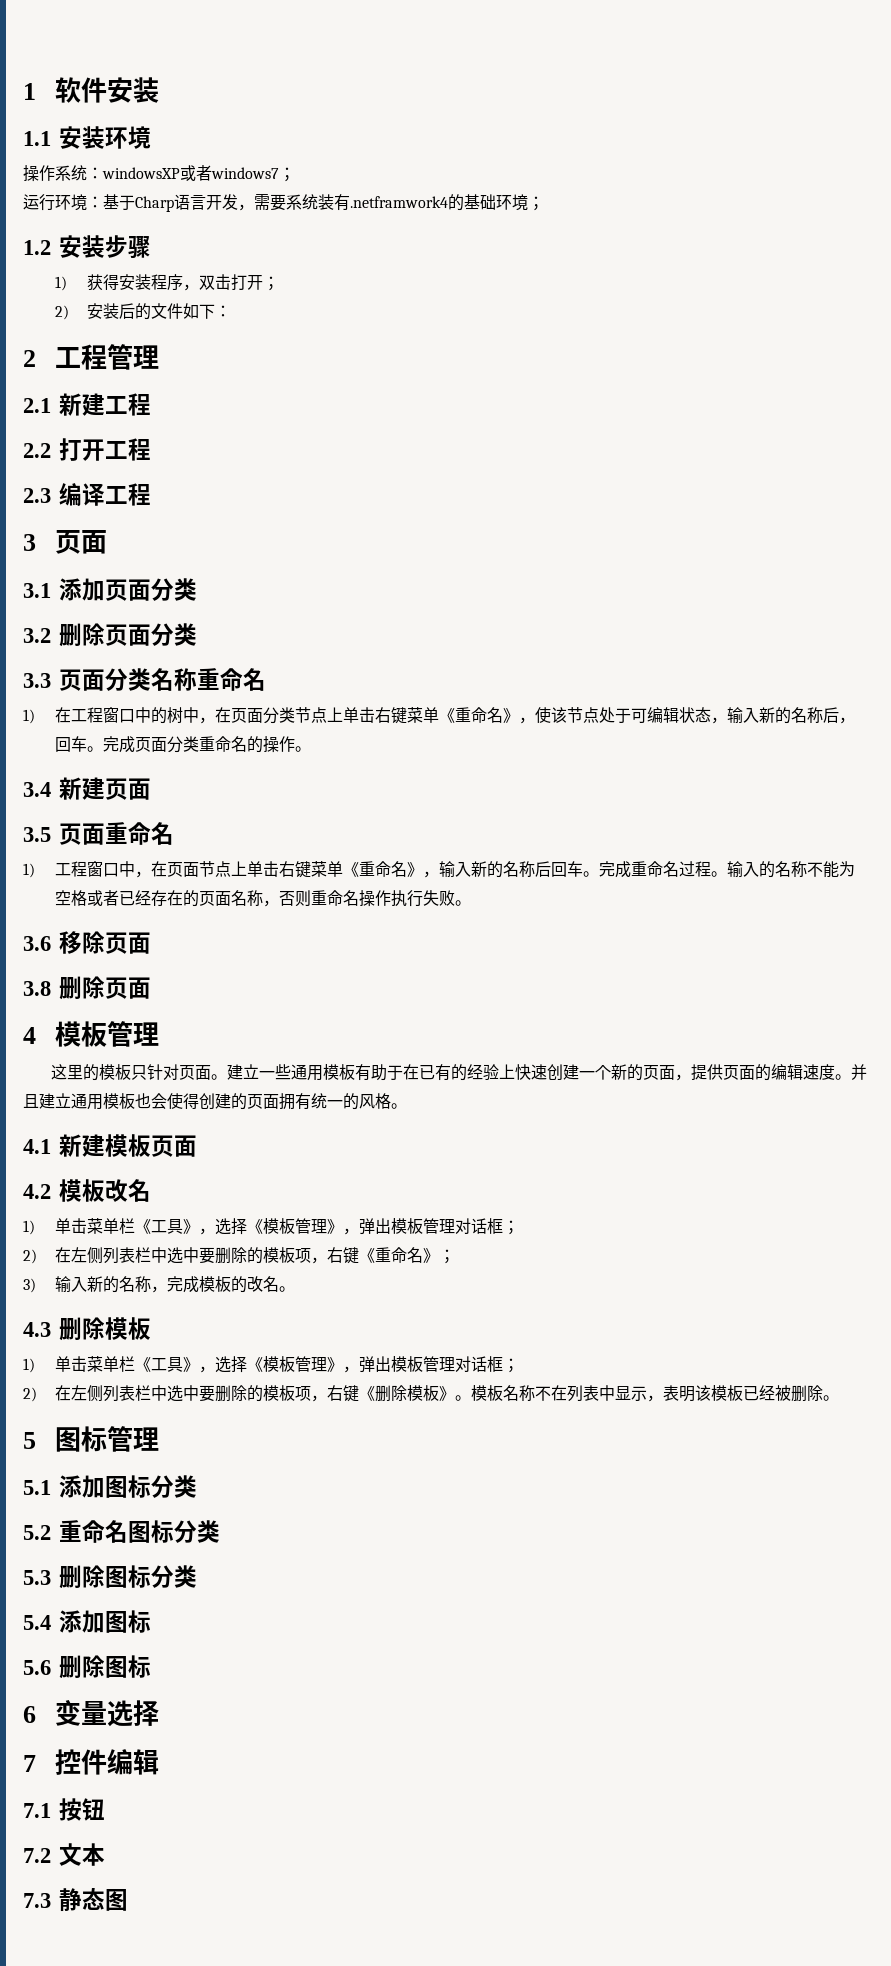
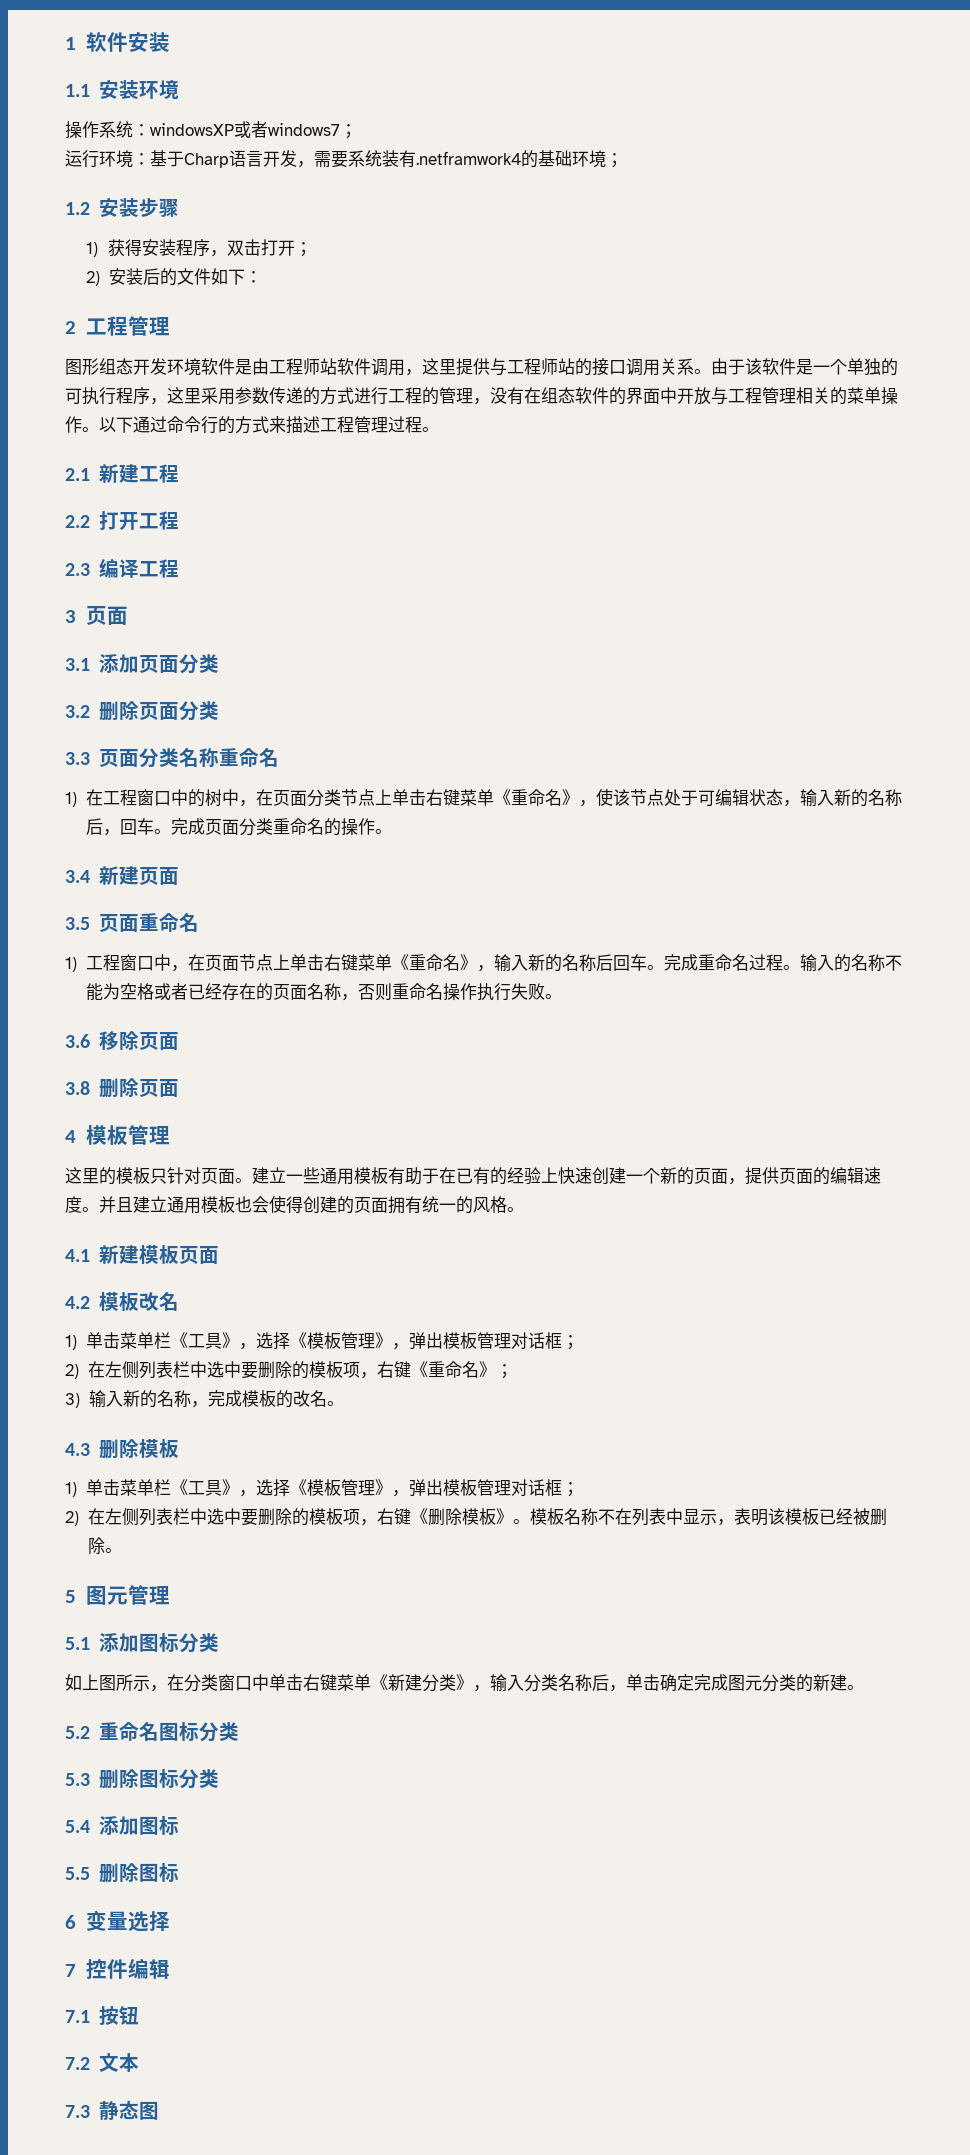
(159, 357) none -> [65,358,898,376] [65,387,898,405] [65,416,439,434] // 图形组态开发环境软件是由工程师站软件调用，这里提供与工程师站的接口调用关系。由于该软件是一个单独的可执行程序，这里采用参数传递的方式进行工程的管理，没有在组态软件的界面中开放与工程管理相关的菜单操作。以下通过命令行的方式来描述工程管理过程。
[80,1426,107,1452] 标 -> [107,1586,129,1605] 元
(197, 1486) none -> [65,1674,864,1692] // 如上图所示，在分类窗口中单击右键菜单《新建分类》，输入分类名称后，单击确定完成图元分类的新建。
[23,1660,51,1675] 5.6 -> [65,1867,90,1880] 5.5

